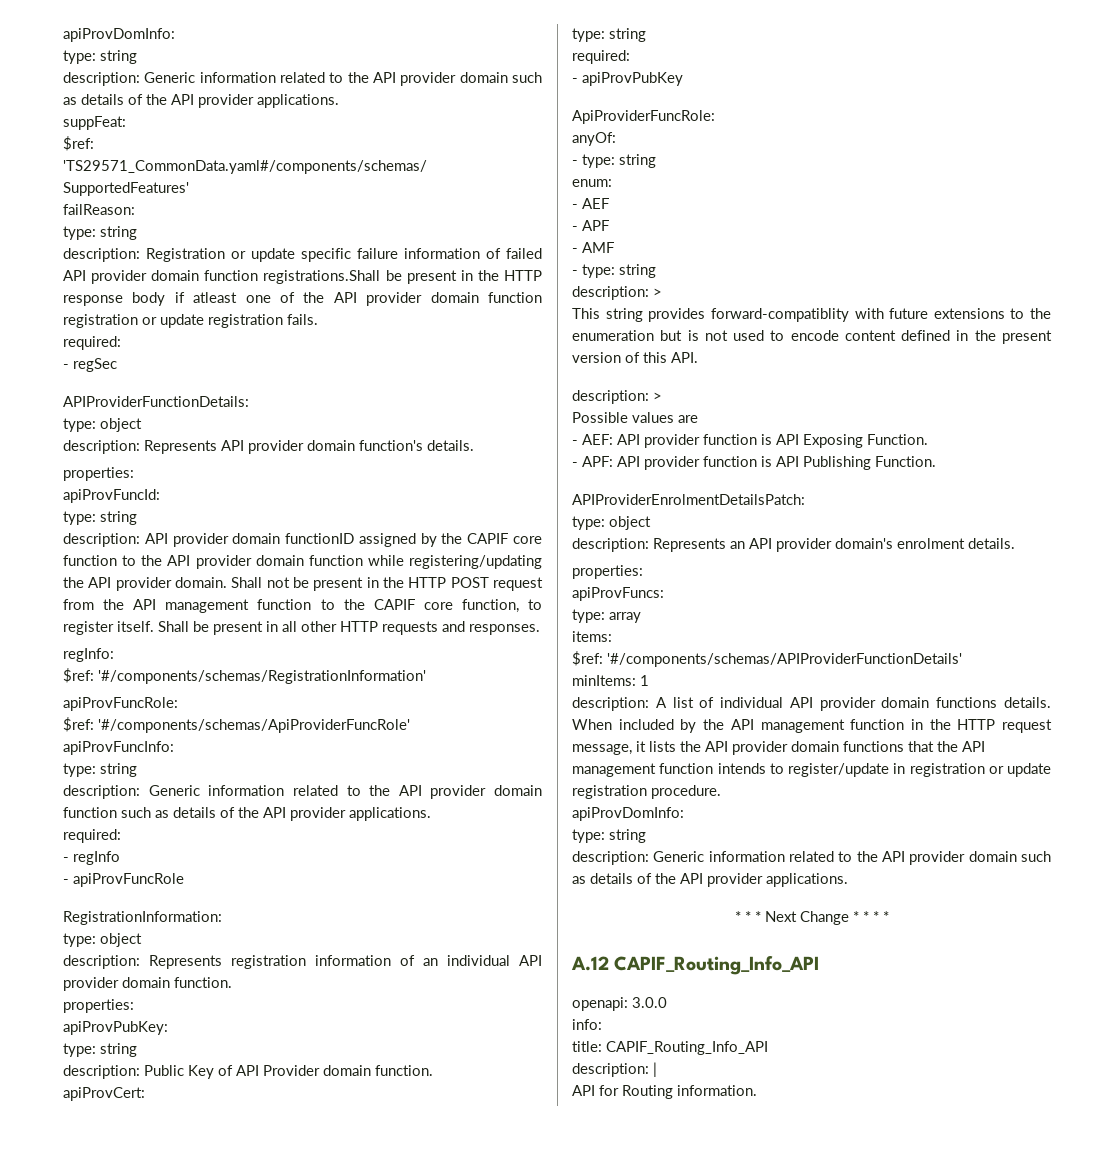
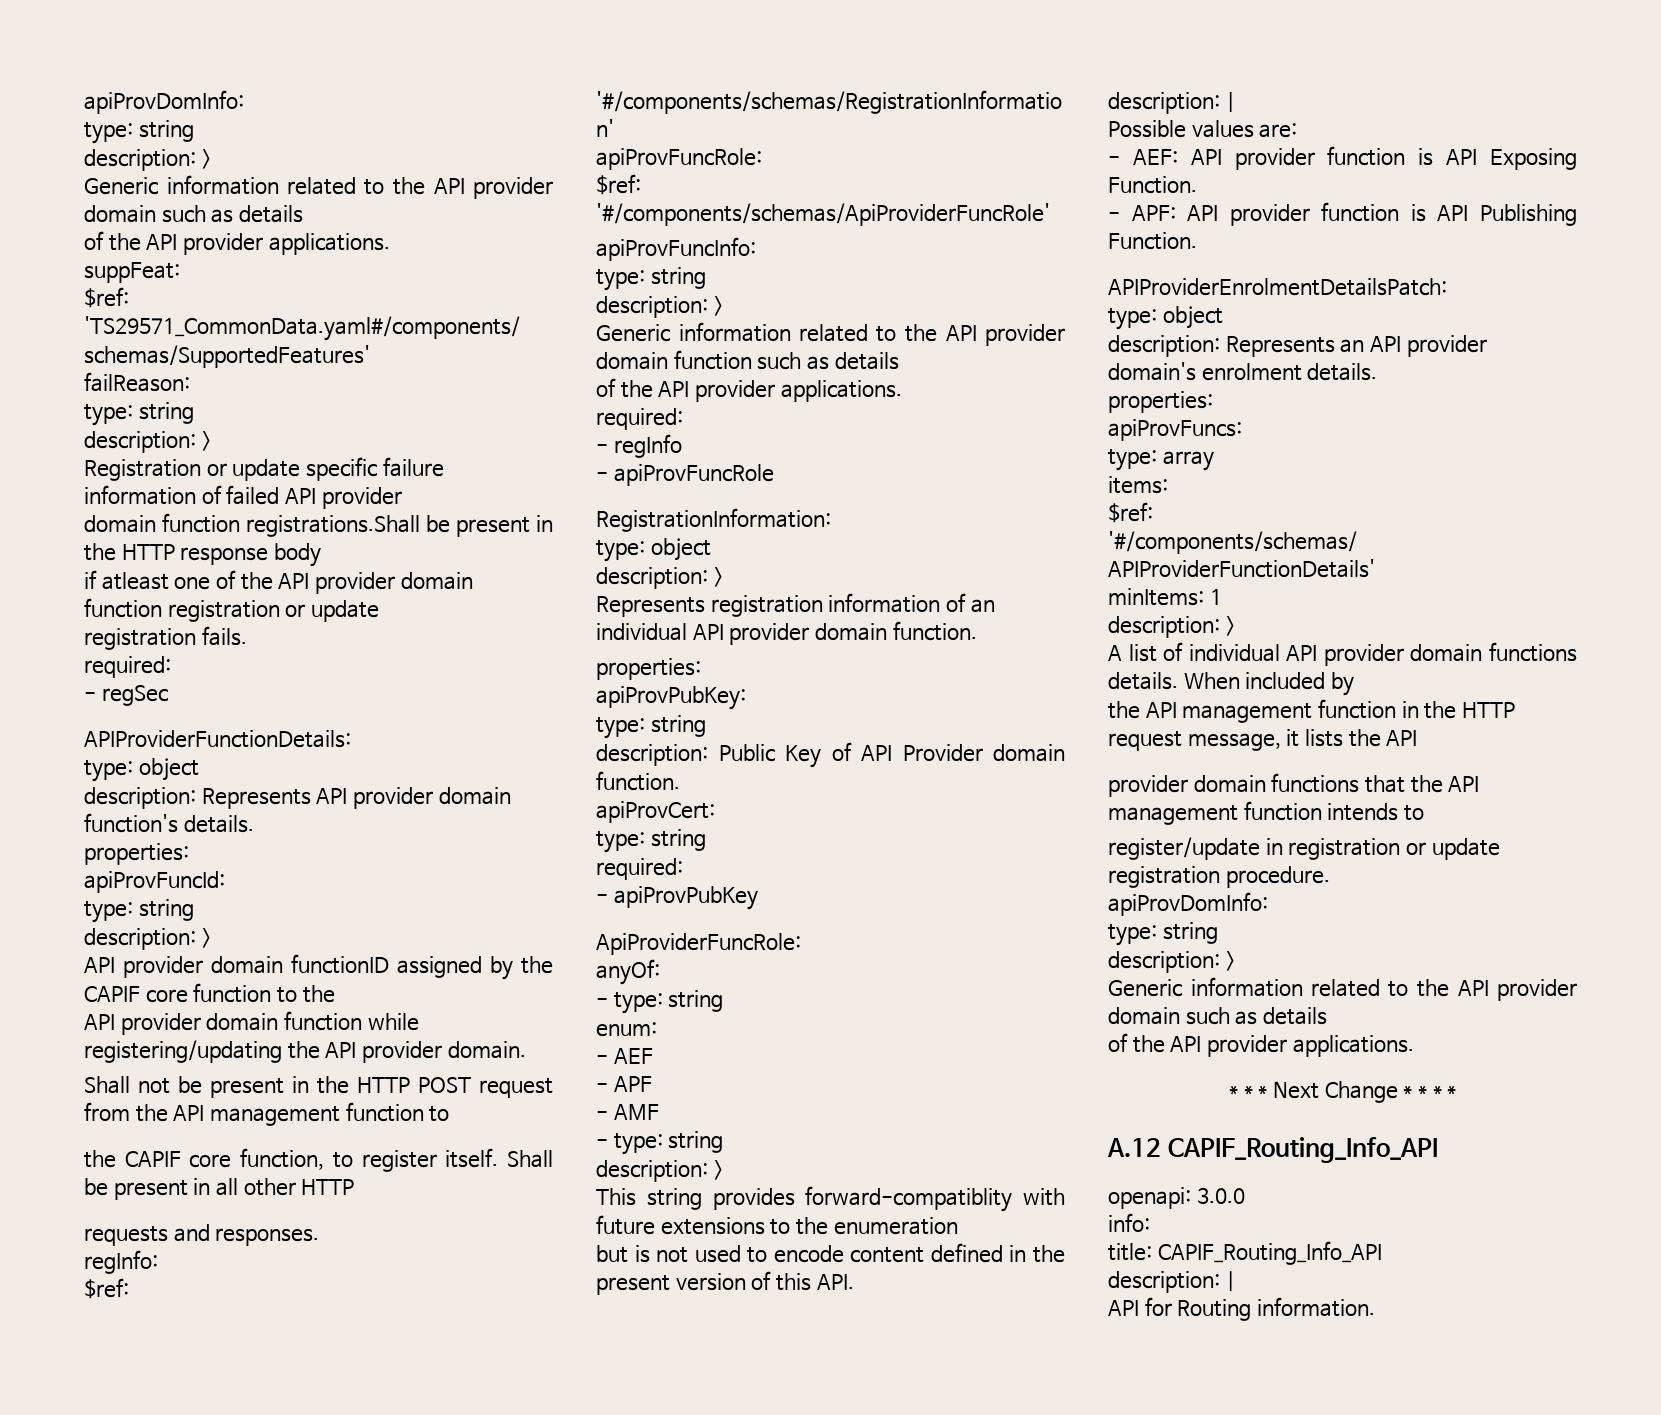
[63,28,175,42] [63,50,137,64] [63,72,140,86] apiProvDomInfo: // type: string // description: -> [84,90,244,114] [84,120,194,144] [84,149,211,171] apiProvDomInfo: // type: string // description: > //
(124, 99) none -> (303, 214) //
(140, 255) none -> [201,431,211,451] > //
(148, 277) none -> (402, 498) //
(166, 299) none -> (321, 555) //
(204, 321) none -> (379, 611) //
(140, 540) none -> [201,928,211,948] > //
(163, 560) none -> (335, 994) //
(227, 582) none -> (526, 1050) //
(335, 604) none -> (450, 1114) //
(378, 626) none -> (355, 1187) //
(140, 792) none -> [713,296,723,316] > //
(216, 812) none -> (899, 361) //
(140, 962) none -> [713,567,723,587] > //
(654, 335) none -> (958, 1226) //
[653,392,662,401] > -> [1225,92,1235,112] |
[678,415,698,423] are -> [1259,123,1298,138] are:
(649, 704) none -> [1225,616,1235,636] > //
(697, 726) none -> (1355, 684) //
(728, 746) none -> (1418, 738) //
(784, 768) none -> (1424, 813) //
(649, 858) none -> [1225,951,1235,971] > //
(633, 878) none -> (1327, 1016) //

